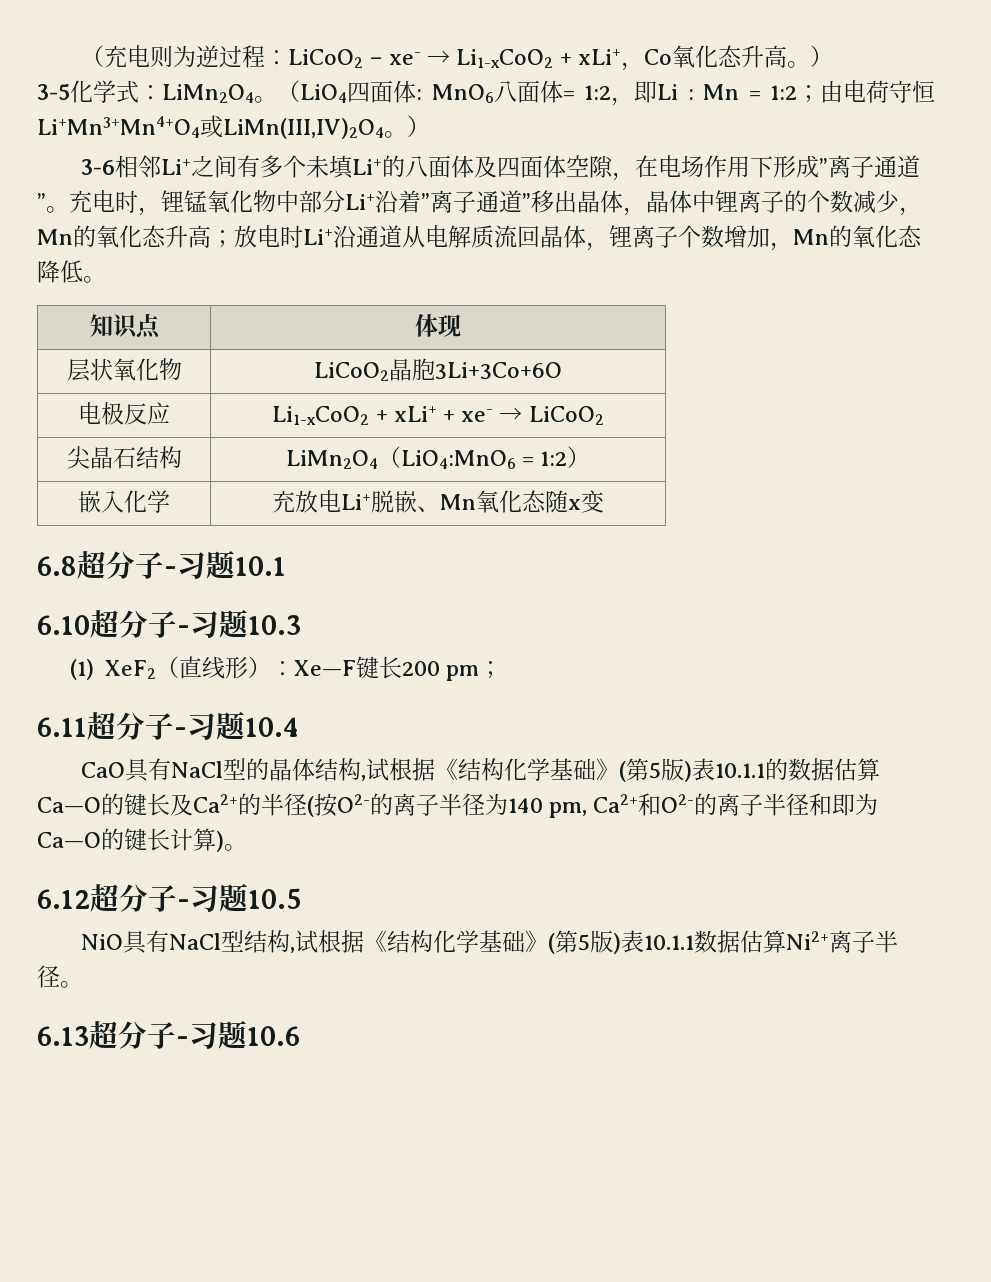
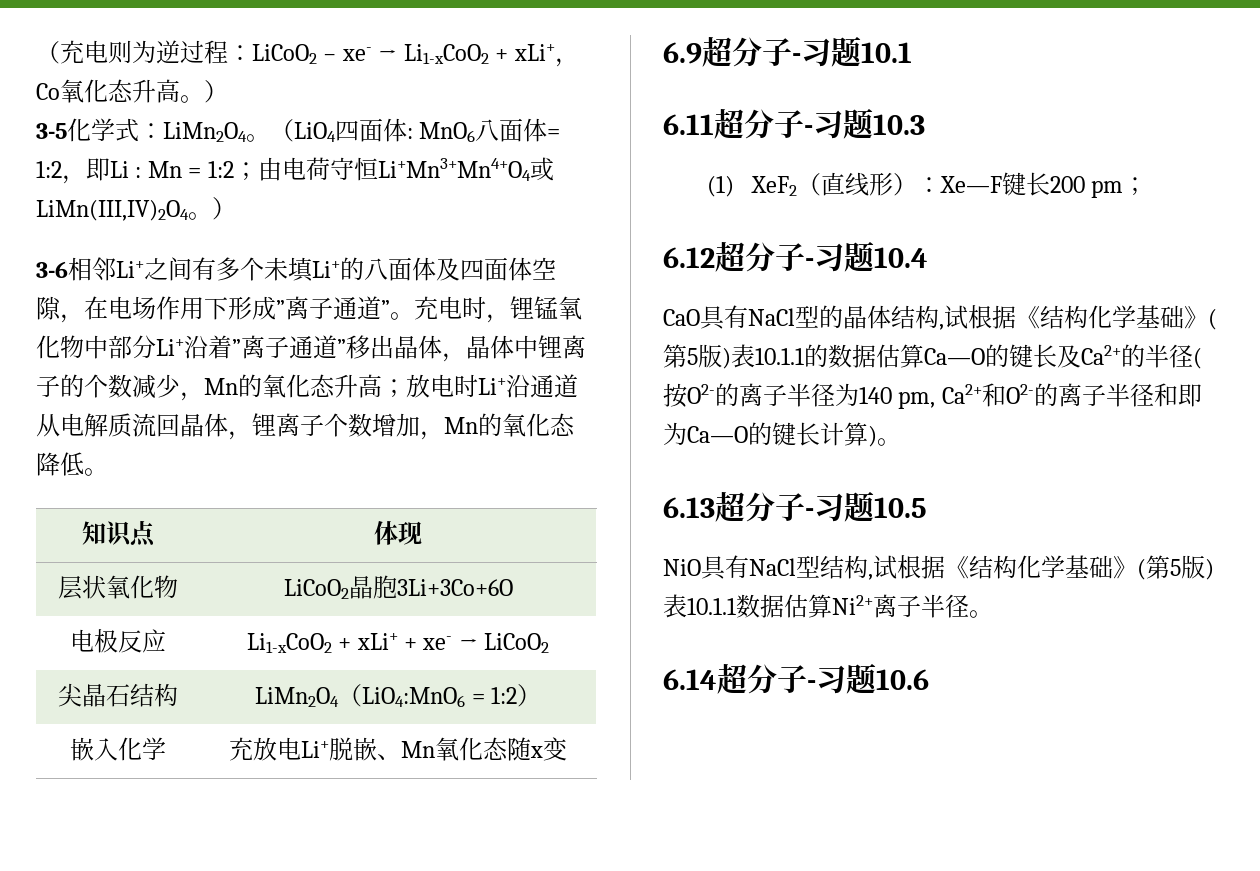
[37,556,77,576] 6.8 -> [663,42,702,64] 6.9
[37,615,90,635] 6.10 -> [663,114,714,135] 6.11
[37,717,87,737] 6.11 -> [663,247,715,268] 6.12
[37,889,90,909] 6.12 -> [663,497,715,518] 6.13
[37,1026,89,1046] 6.13 -> [663,669,717,690] 6.14

